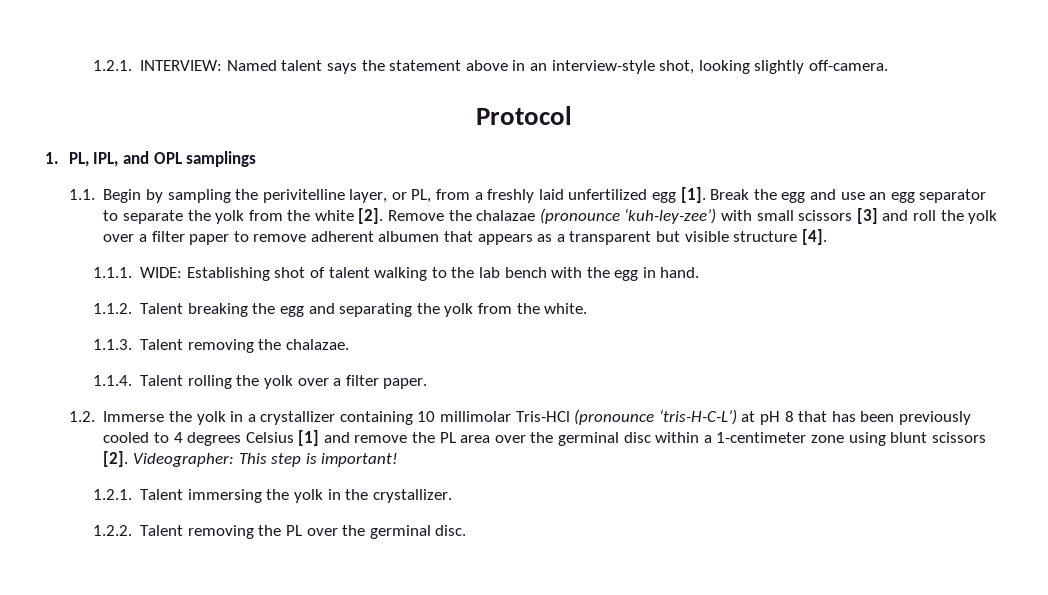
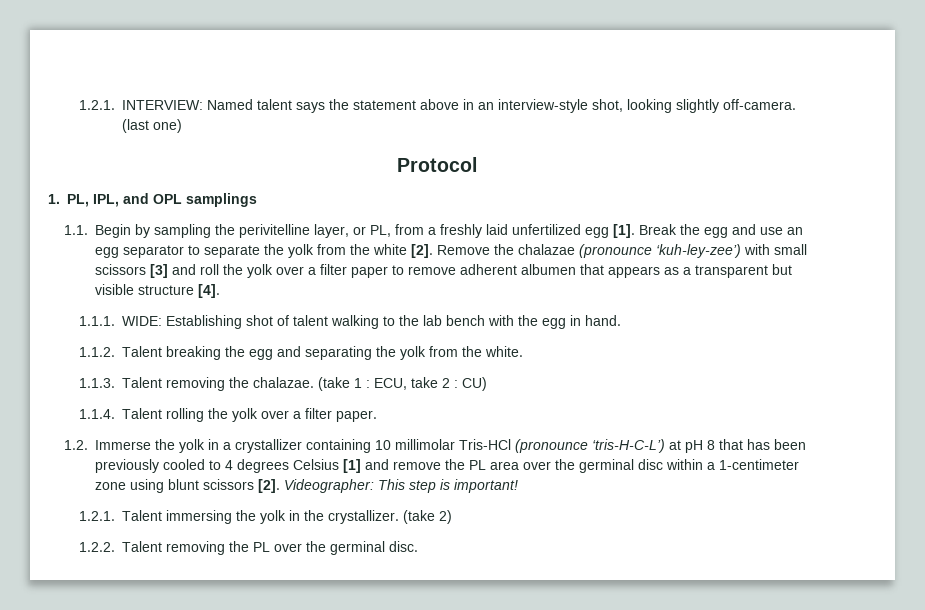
(888, 65) none -> [122,119,183,133] (last one)
(349, 344) none -> [318,377,488,391] (take 1 : ECU, take 2 : CU)
(452, 496) none -> [403,510,453,524] (take 2)

